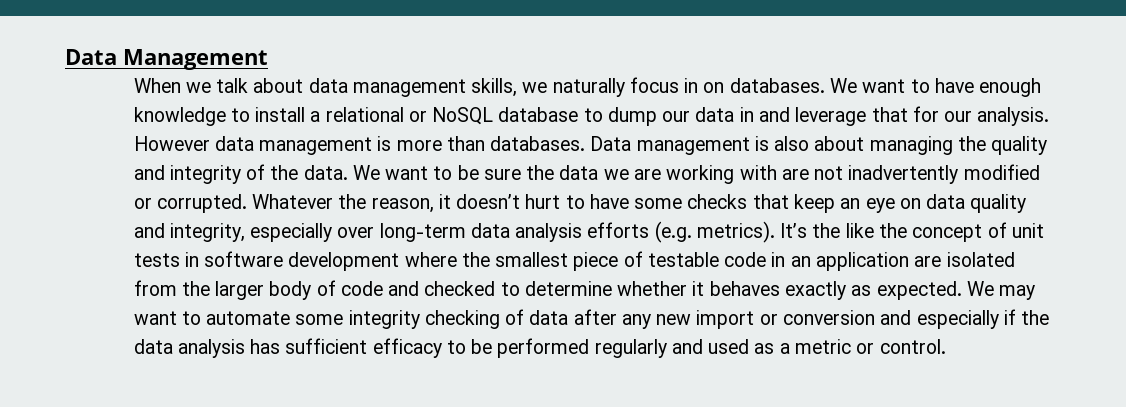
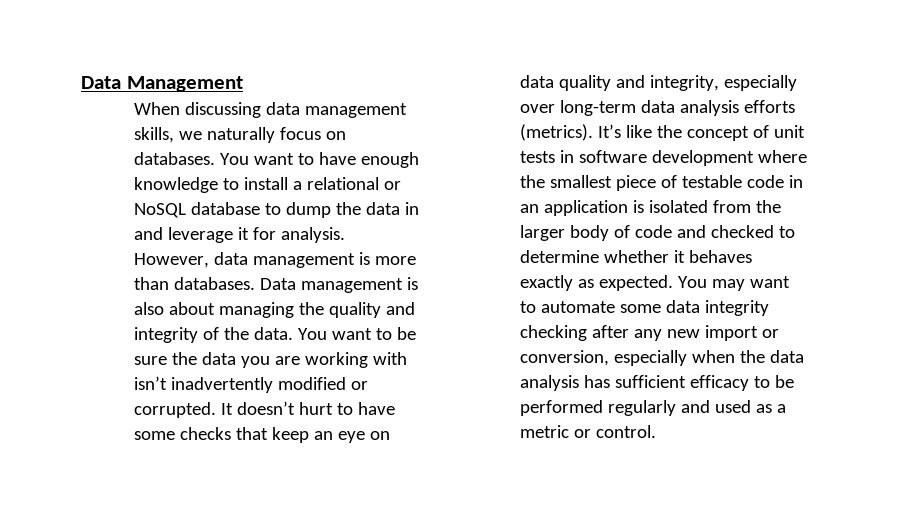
[185,78,304,93] we talk about -> [184,102,261,118] discussing
[684,78,699,93] in -> (321, 133) none
[829,78,857,93] We -> [219,153,249,165] You
[662,111,691,122] our -> [335,202,361,215] the
[871,106,1050,126] [133,136,210,151] that for our analysis. However -> [237,227,345,243] [133,253,209,268] it for analysis. However,
[352,165,380,180] We -> [297,328,327,340] You
[603,169,629,180] we -> [240,356,270,368] you
[781,166,844,180] are not -> [133,376,167,390] isn’t
[252,194,451,213] Whatever the reason, it -> [220,403,233,415] It
[654,221,841,243] (e.g. metrics). It’s the -> [519,124,621,141] (metrics). It’s
[914,256,942,267] are -> [632,200,644,213] is
[966,281,994,296] We -> [677,276,707,288] You
(344, 319) none -> [665,300,700,313] data
[505,309,569,325] of data -> (587, 333) none
[782,309,1016,329] conversion and especially if -> [519,350,735,366] conversion, especially when

